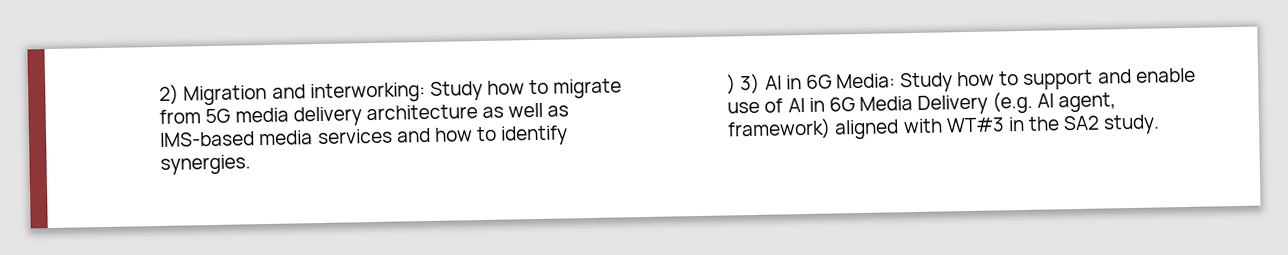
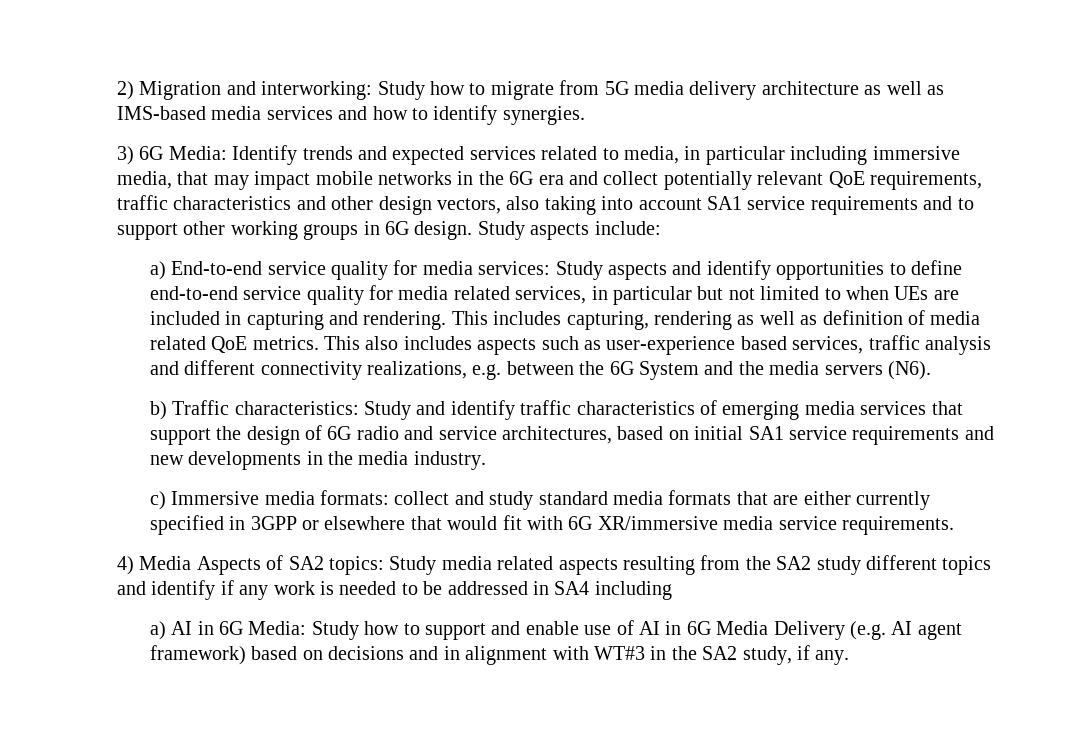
[727,73,761,95] ) 3) -> [116,145,960,165] [116,171,982,190] [116,195,974,215] [116,221,661,240] [149,260,963,280] [149,285,959,305] [149,310,981,330] [149,335,992,355] [149,360,932,380] [149,400,963,420] [149,425,994,445] [149,451,486,470] [149,490,931,510] [149,515,955,535] [116,555,992,575] [116,580,672,600] [149,621,166,640] 3) 6G Media: Identify trends and expected services related to media, in particular including immersive media, that may impact mobile networks in the 6G era and collect potentially relevant QoE requirements, traffic characteristics and other design vectors, also taking into account SA1 service requirements and to support other working groups in 6G design. Study aspects include: // a) End-to-end service quality for media services: Study aspects and identify opportunities to define end-to-end service quality for media related services, in particular but not limited to when UEs are included in capturing and rendering. This includes capturing, rendering as well as definition of media related QoE metrics. This also includes aspects such as user-experience based services, traffic analysis and different connectivity realizations, e.g. between the 6G System and the media servers (N6). // b) Traffic characteristics: Study and identify traffic characteristics of emerging media services that support the design of 6G radio and service architectures, based on initial SA1 service requirements and new developments in the media industry. // c) Immersive media formats: collect and study standard media formats that are either currently specified in 3GPP or elsewhere that would fit with 6G XR/immersive media service requirements. // 4) Media Aspects of SA2 topics: Study media related aspects resulting from the SA2 study different topics and identify if any work is needed to be addressed in SA4 including // a)
[1058,92,1117,113] [727,118,900,141] agent, framework) aligned -> [917,623,962,640] [149,645,548,665] agent framework) based on decisions and in alignment
[1103,114,1161,135] study. -> [742,645,850,665] study, if any.

